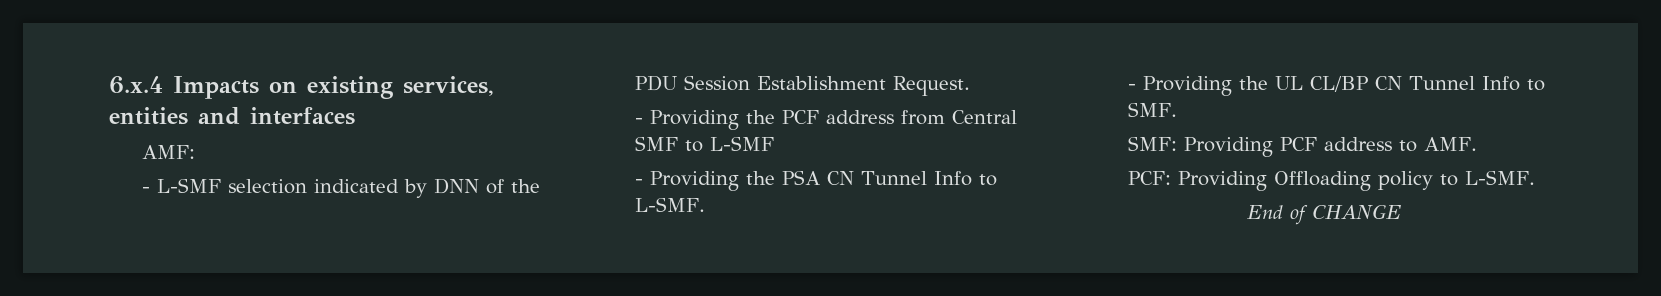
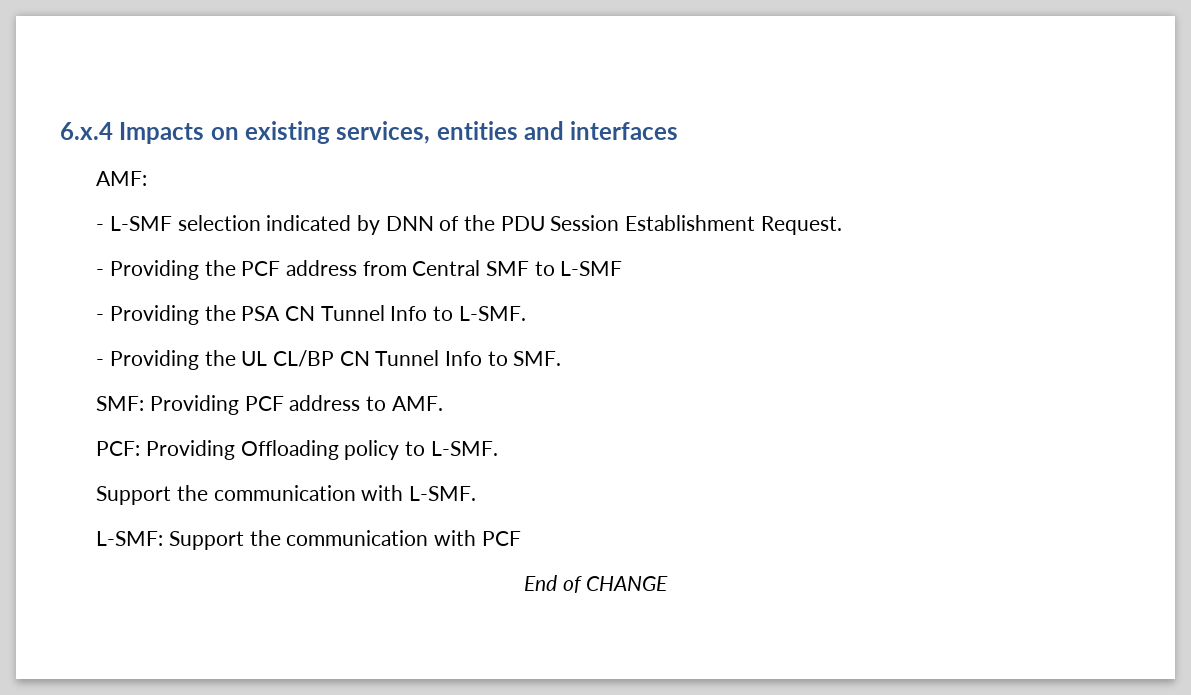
(1536, 177) none -> [96,485,476,505] [96,530,521,550] // Support the communication with L-SMF. // L-SMF: Support the communication with PCF

